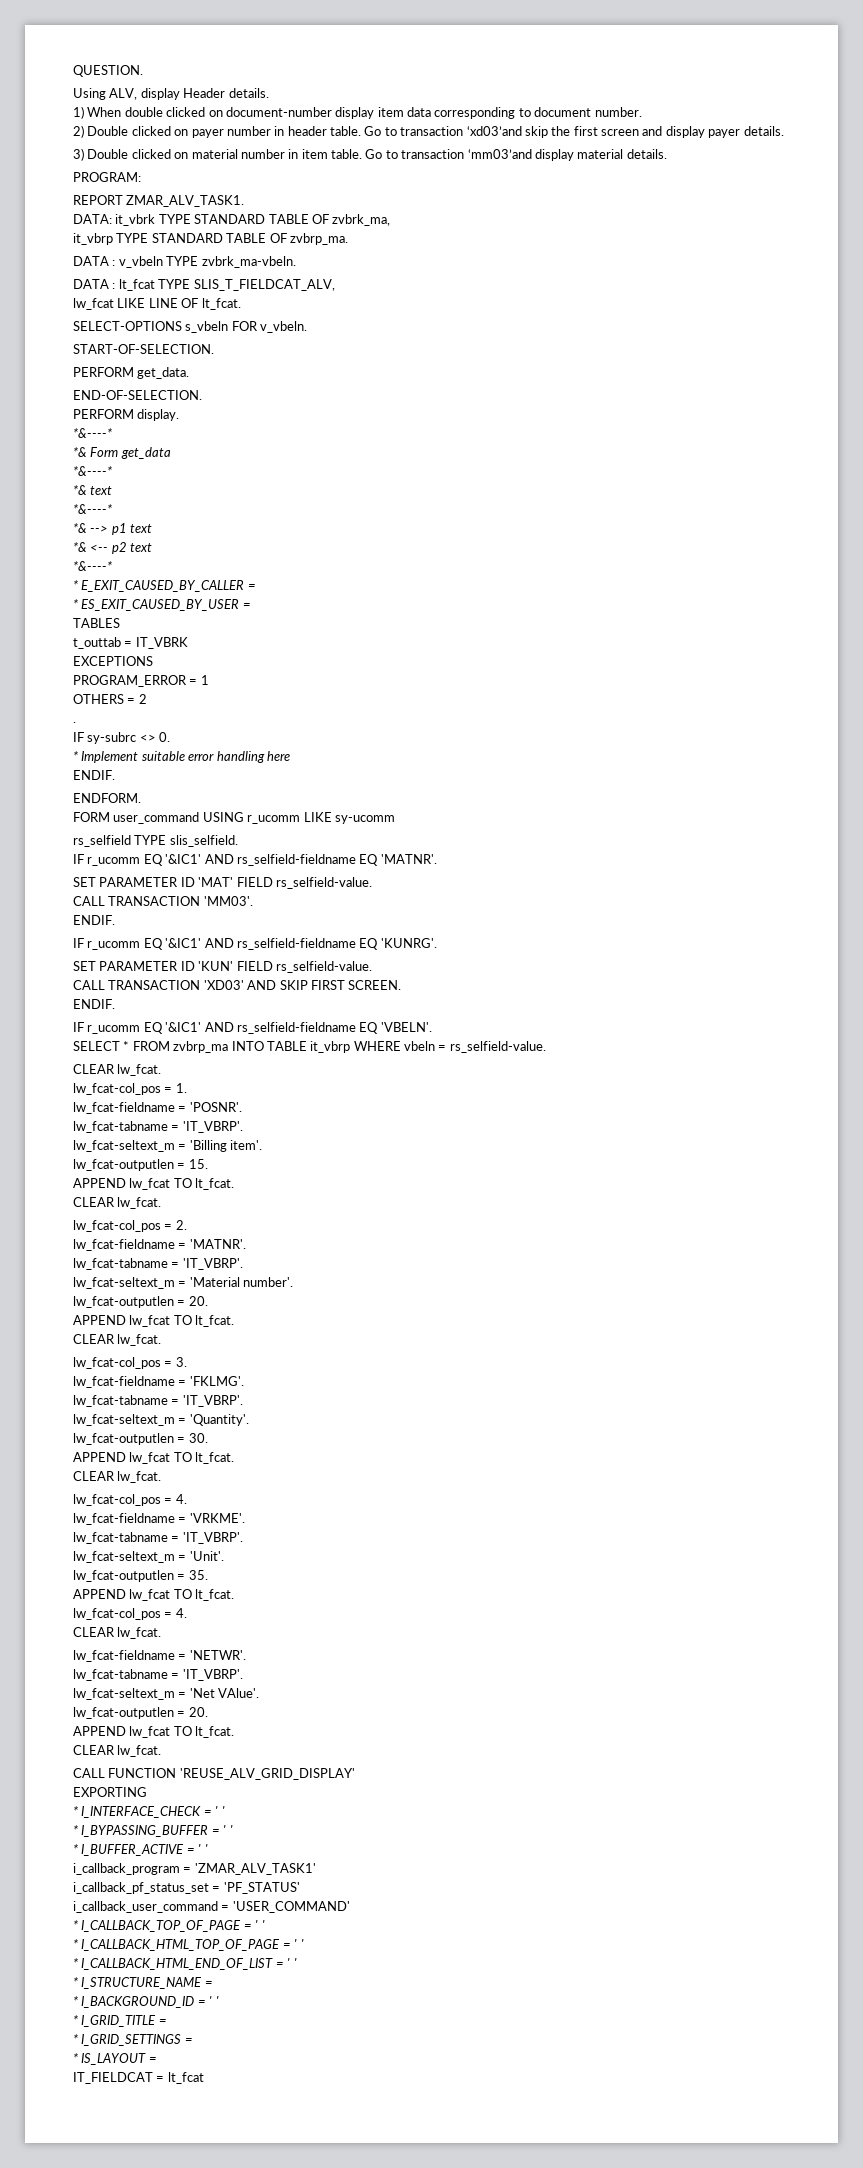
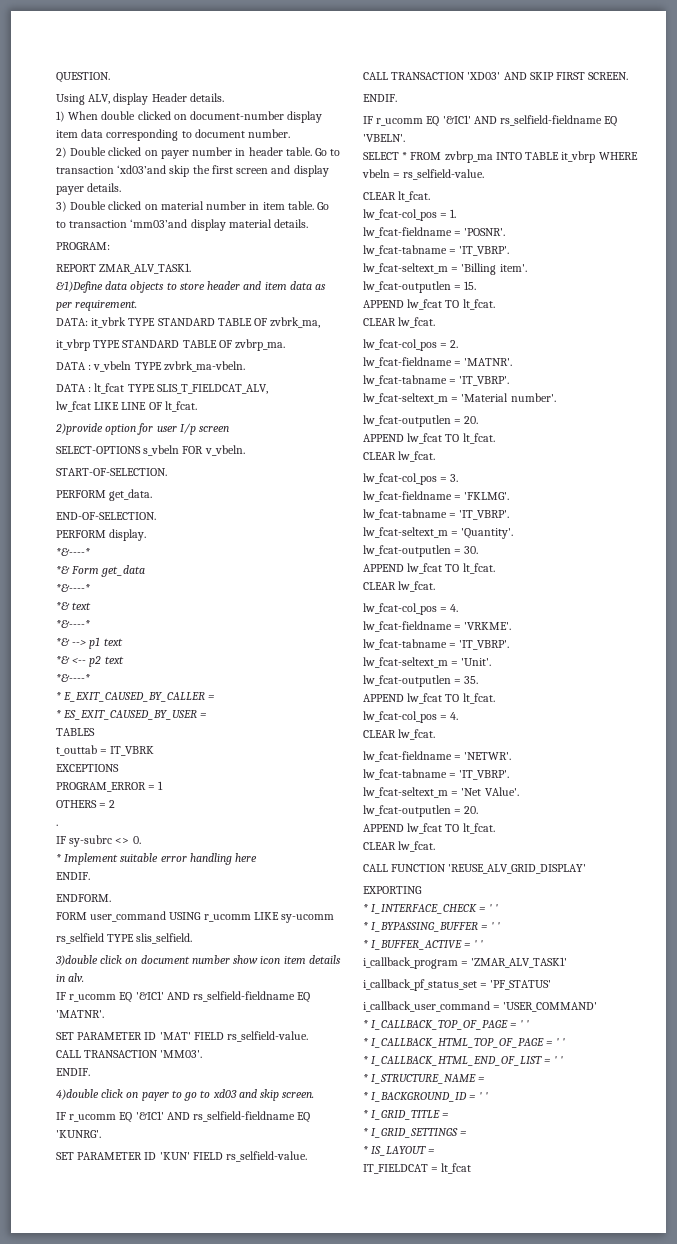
(245, 201) none -> [56,281,327,293] [56,300,138,311] // &1)Define data objects to store header and item data as per requirement.
(241, 304) none -> [55,423,230,435] // 2)provide option for user I/p screen
(238, 841) none -> [55,955,341,966] [56,973,85,982] // 3)double click on document number show icon item details in alv.
(115, 920) none -> [56,1089,315,1101] // 4)double click on payer to go to xd03 and skip screen.
[117,1064,162,1076] lw_fcat. -> [398,191,431,202] lt_fcat.

